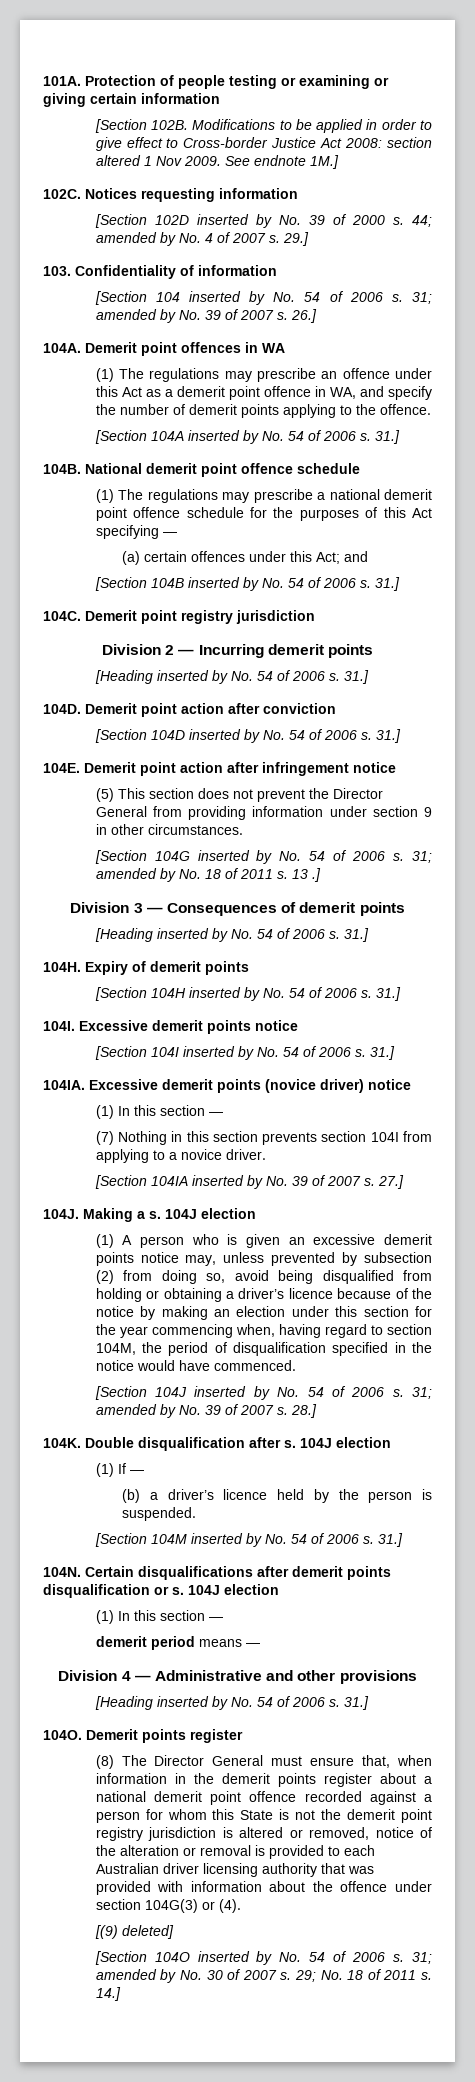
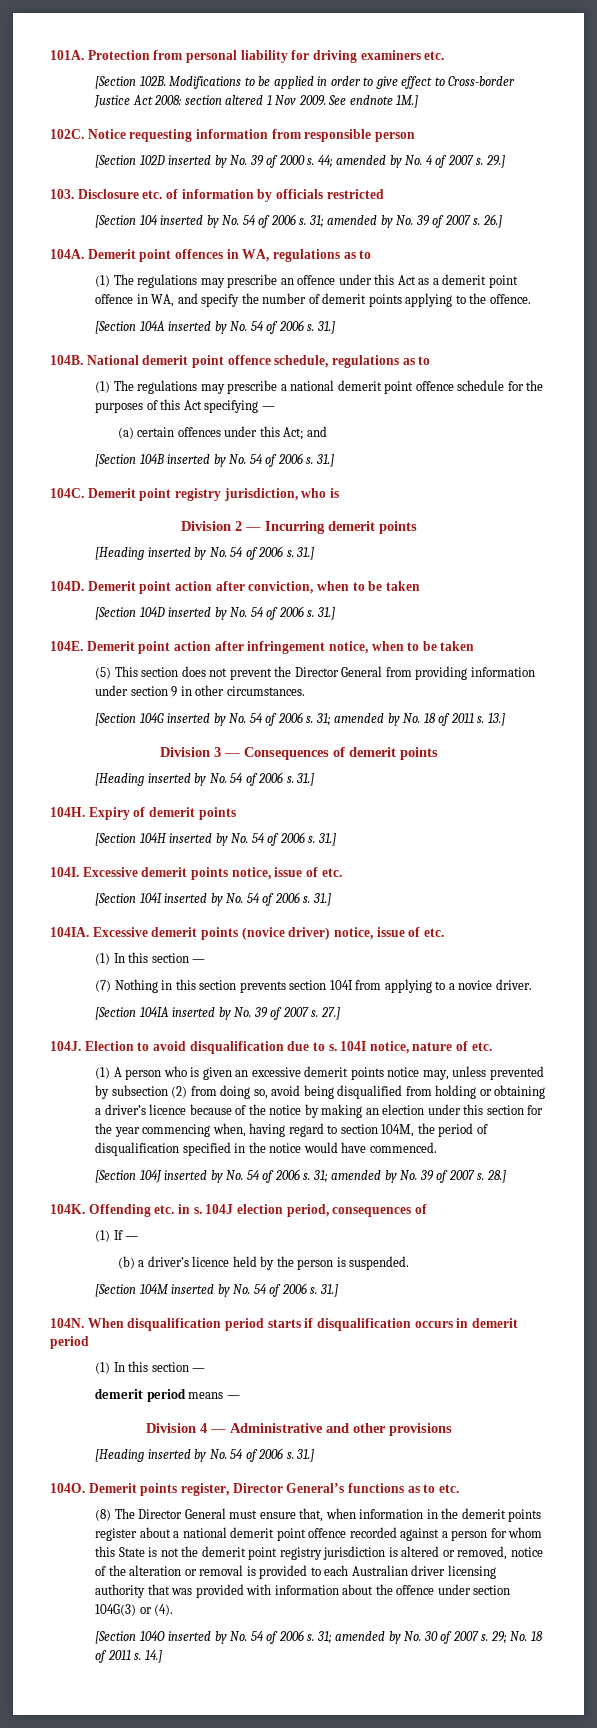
[160,75,389,89] [43,93,220,107] of people testing or examining or giving certain information -> [153,50,445,63] from personal liability for driving examiners etc.
[85,188,137,199] Notices -> [87,129,126,139] Notice
(298, 193) none -> [271,129,415,142] from responsible person
[75,265,176,279] Confidentiality -> [77,189,163,199] Disclosure etc.
(277, 270) none -> [257,189,384,202] by officials restricted
[262,343,285,353] WA -> [242,249,372,262] WA, regulations as to
[297,463,360,474] schedule -> [274,355,431,368] schedule, regulations as to
[236,610,315,624] jurisdiction -> [223,488,339,501] jurisdiction, who is
[263,703,336,714] conviction -> [248,581,420,594] conviction, when to be taken
[353,762,396,773] notice -> [328,641,475,654] notice, when to be taken
[291,868,321,882] 13 .] -> [487,713,505,726] 13.]
[255,1020,298,1031] notice -> [231,867,342,880] notice, issue of etc.
[368,1079,411,1090] notice -> [333,927,444,940] notice, issue of etc.
[83,1208,256,1222] Making a s. 104J election -> [84,1041,492,1054] Election to avoid disqualification due to s. 104I notice, nature of etc.
[85,1437,391,1451] Double disqualification after s. 104J election -> [88,1204,427,1217] Offending etc. in s. 104J election period, consequences of
[85,1566,391,1580] [43,1584,279,1598] Certain disqualifications after demerit points disqualification or s. 104J election -> [87,1318,518,1331] [50,1336,89,1349] When disqualification period starts if disqualification occurs in demerit period
[190,1729,243,1743] register -> [180,1483,459,1496] register, Director General’s functions as to etc.
[94,1925,174,1939] // [(9) deleted] -> (174, 1610) none

